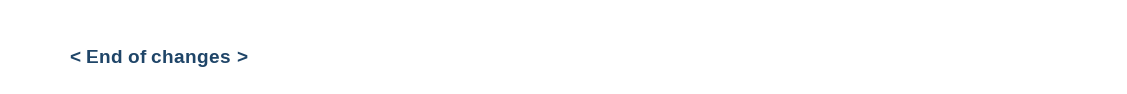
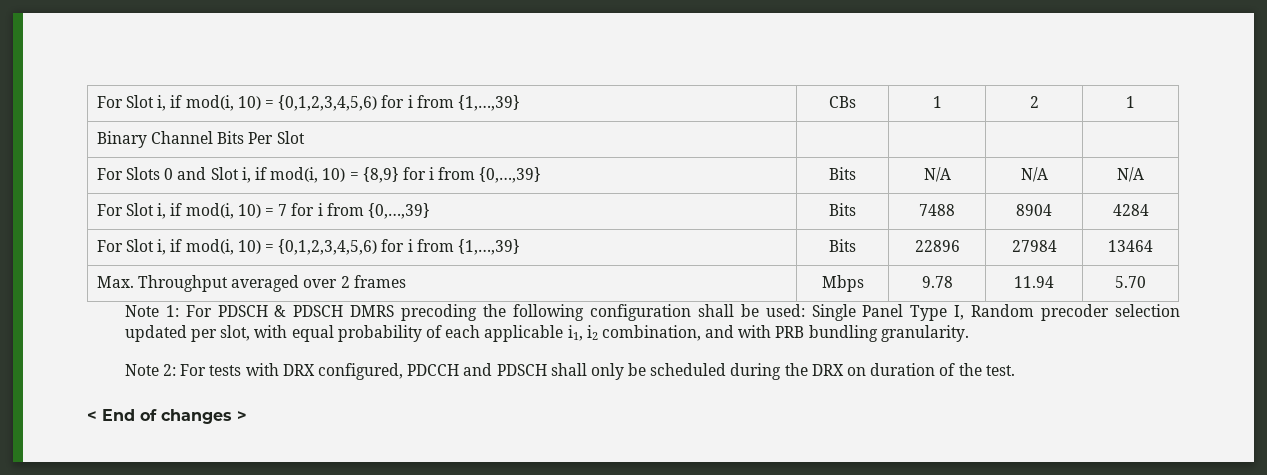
(70, 57) none -> [96,95,520,111] [829,96,856,108] [932,96,942,108] [1029,96,1039,108] [1126,96,1135,108] [96,131,305,148] [96,167,542,183] [829,167,856,180] [923,167,951,182] [1020,167,1048,182] [1117,167,1144,182] [96,203,430,219] [829,203,856,216] [919,204,955,216] [1016,204,1052,216] [1112,204,1149,216] [96,239,520,255] [829,239,856,252] [914,240,960,252] [1011,240,1057,252] [1108,240,1153,252] [96,275,406,292] [821,275,864,292] [921,276,953,288] [1014,276,1054,288] [1115,276,1146,288] [124,304,1181,321] [124,325,969,342] [124,363,1015,380] For Slot i, if mod(i, 10) = {0,1,2,3,4,5,6) for i from {1,…,39} | CBs | 1 | 2 | 1 // Binary Channel Bits Per Slot | | | | // For Slots 0 and Slot i, if mod(i, 10) = {8,9} for i from {0,…,39} | Bits | N/A | N/A | N/A // For Slot i, if mod(i, 10) = 7 for i from {0,…,39} | Bits | 7488 | 8904 | 4284 // For Slot i, if mod(i, 10) = {0,1,2,3,4,5,6) for i from {1,…,39} | Bits | 22896 | 27984 | 13464 // Max. Throughput averaged over 2 frames | Mbps | 9.78 | 11.94 | 5.70 // Note 1: For PDSCH & PDSCH DMRS precoding the following configuration shall be used: Single Panel Type I, Random precoder selection updated per slot, with equal probability of each applicable i1, i2 combination, and with PRB bundling granularity. // Note 2: For tests with DRX configured, PDCCH and PDSCH shall only be scheduled during the DRX on duration of the test. //

